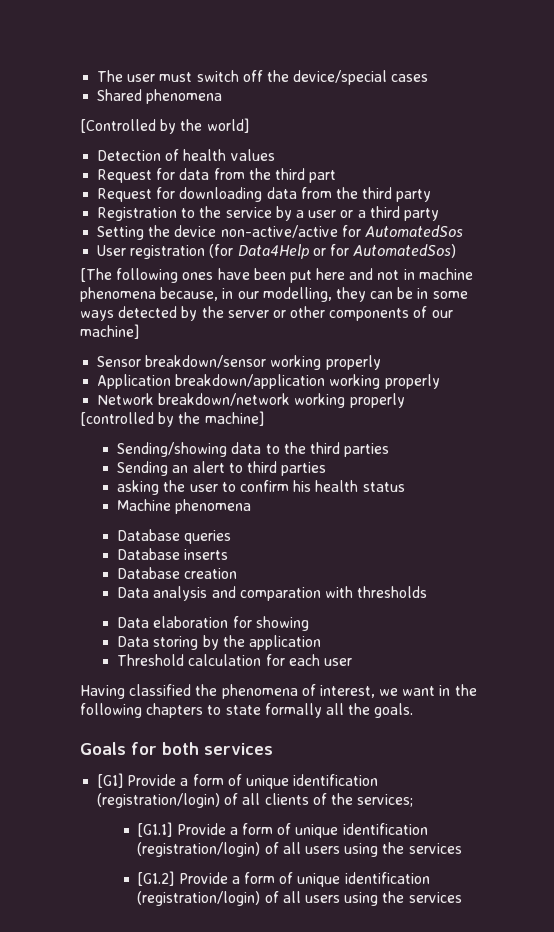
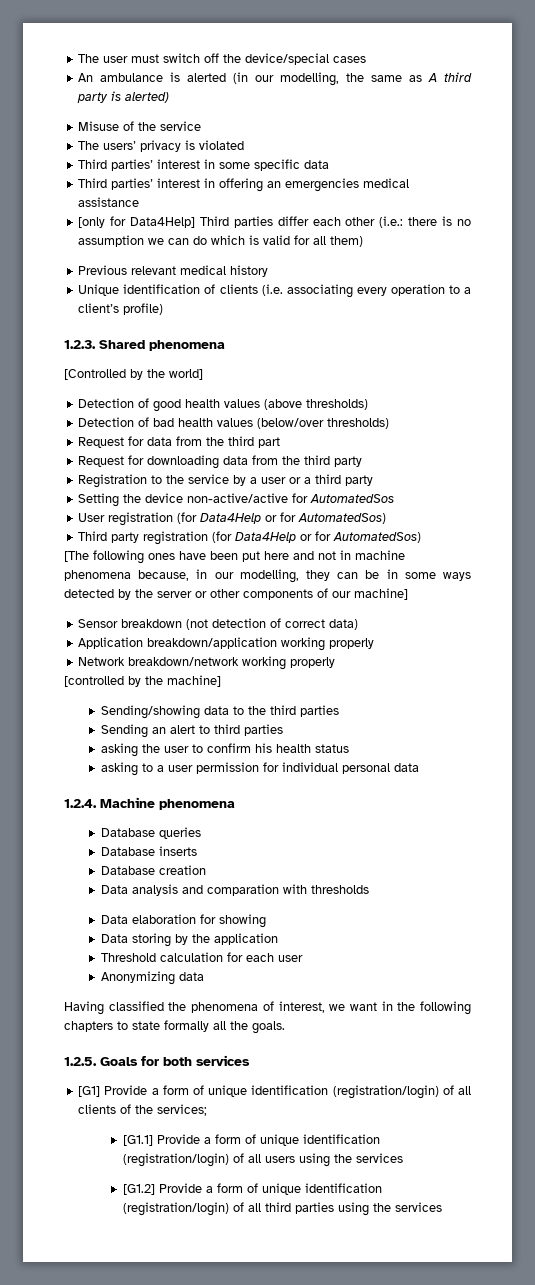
(429, 78) none -> [78,72,473,86] [77,91,170,103] [78,121,202,131] [78,140,245,152] [78,159,330,171] [78,178,410,192] [78,197,140,207] [78,216,471,228] [78,235,364,247] [78,265,269,277] [78,284,471,298] [78,303,164,315] [64,340,96,349] An ambulance is alerted (in our modelling, the same as A third party is alerted) // Misuse of the service // The users’ privacy is violated // Third parties’ interest in some specific data // Third parties’ interest in offering an emergencies medical assistance // [only for Data4Help] Third parties differ each other (i.e.: there is no assumption we can do which is valid for all them) // Previous relevant medical history // Unique identification of clients (i.e. associating every operation to a client’s profile) // 1.2.3.
[183,149,275,161] health values -> [153,399,369,412] [78,417,390,429] good health values (above thresholds) // Detection of bad health values (below/over thresholds)
(457, 251) none -> [78,531,422,545] // Third party registration (for Data4Help or for AutomatedSos)
[145,355,381,370] breakdown/sensor working properly -> [121,618,359,630] breakdown (not detection of correct data)
(405, 487) none -> [100,762,419,776] [64,799,97,808] asking to a user permission for individual personal data // 1.2.4.
(353, 662) none -> [100,971,204,985] // Anonymizing data
(414, 710) none -> [64,1057,97,1066] 1.2.5.
[305,895,341,903] users -> [264,1202,334,1214] third parties

